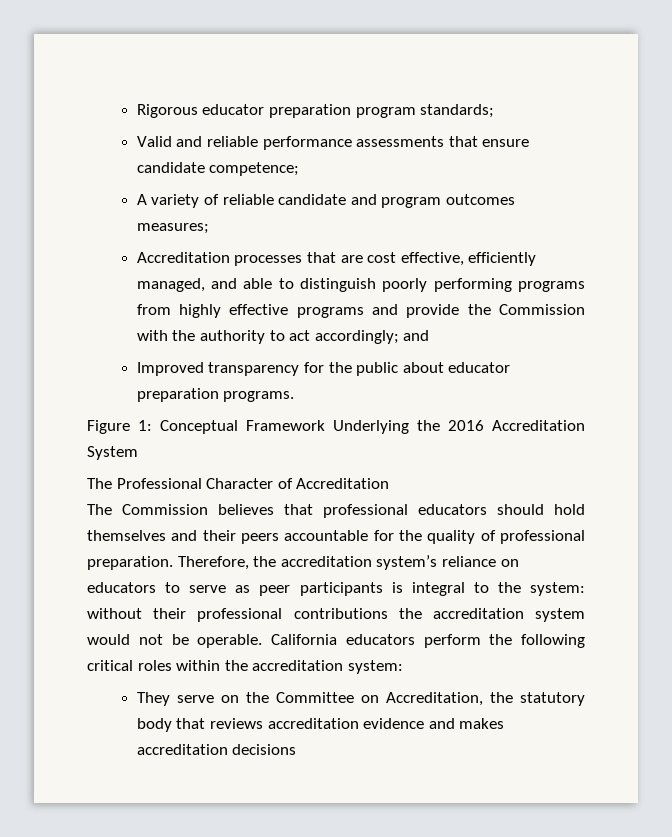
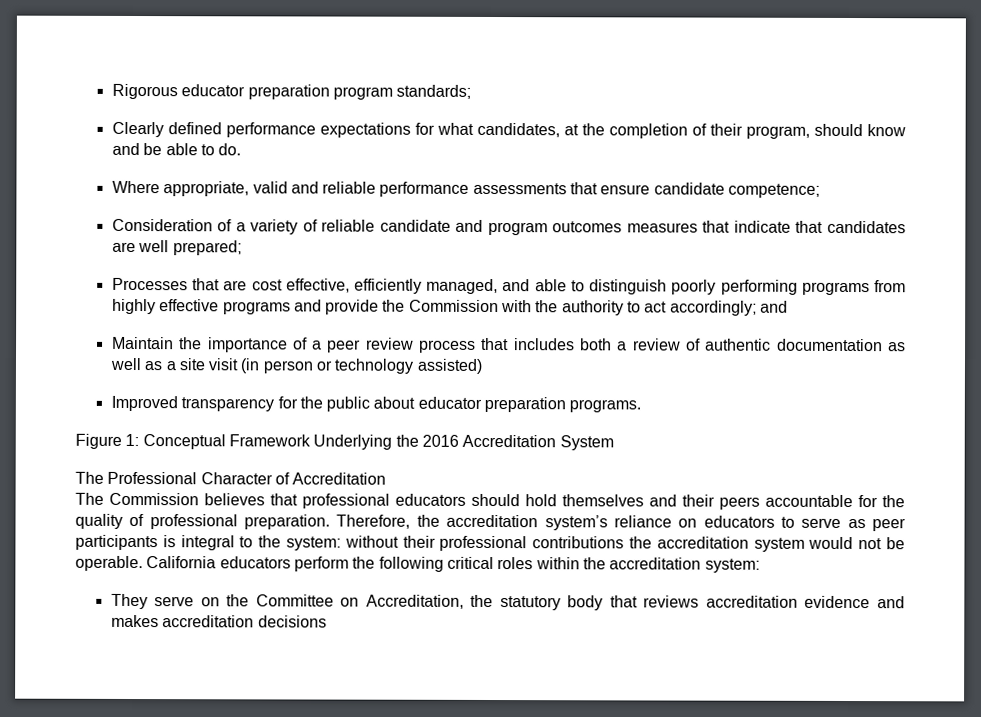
[136,136,172,147] Valid -> [111,121,907,139] [111,142,242,156] [111,180,288,197] Clearly defined performance expectations for what candidates, at the completion of their program, should know and be able to do. // Where appropriate, valid
[136,194,147,205] A -> [111,218,246,232] Consideration of a
[136,223,209,234] [136,252,303,266] measures; // Accreditation processes -> [626,220,907,234] [111,240,242,256] [111,277,188,291] measures that indicate that candidates are well prepared; // Processes
(430, 335) none -> [111,336,906,353] [109,357,482,374] // Maintain the importance of a peer review process that includes both a review of authentic documentation as well as a site visit (in person or technology assisted)

